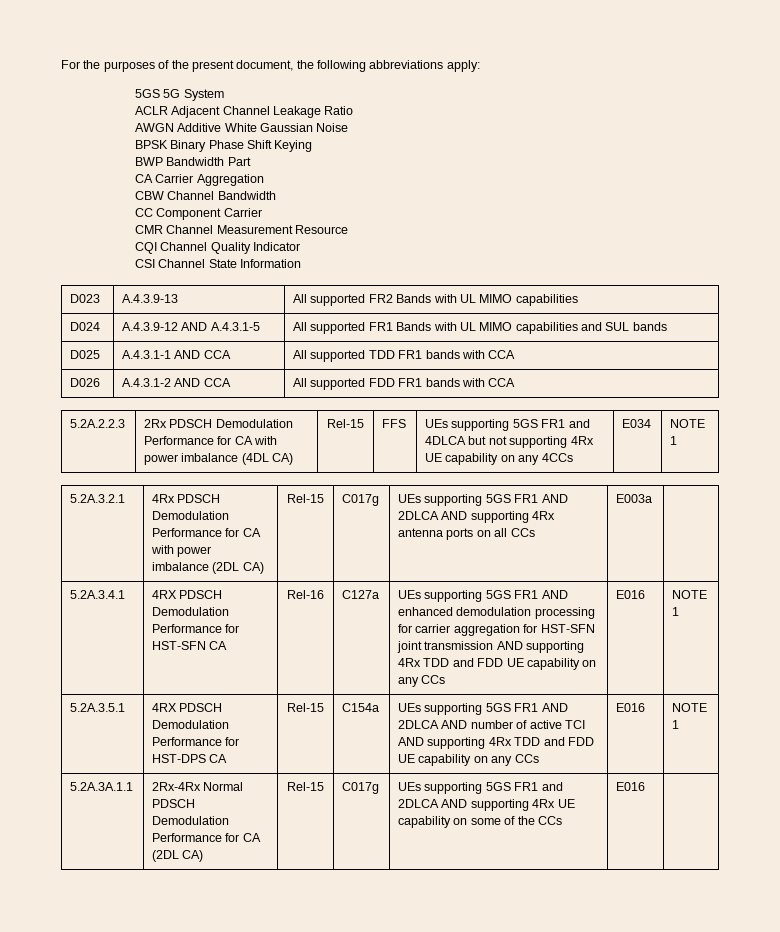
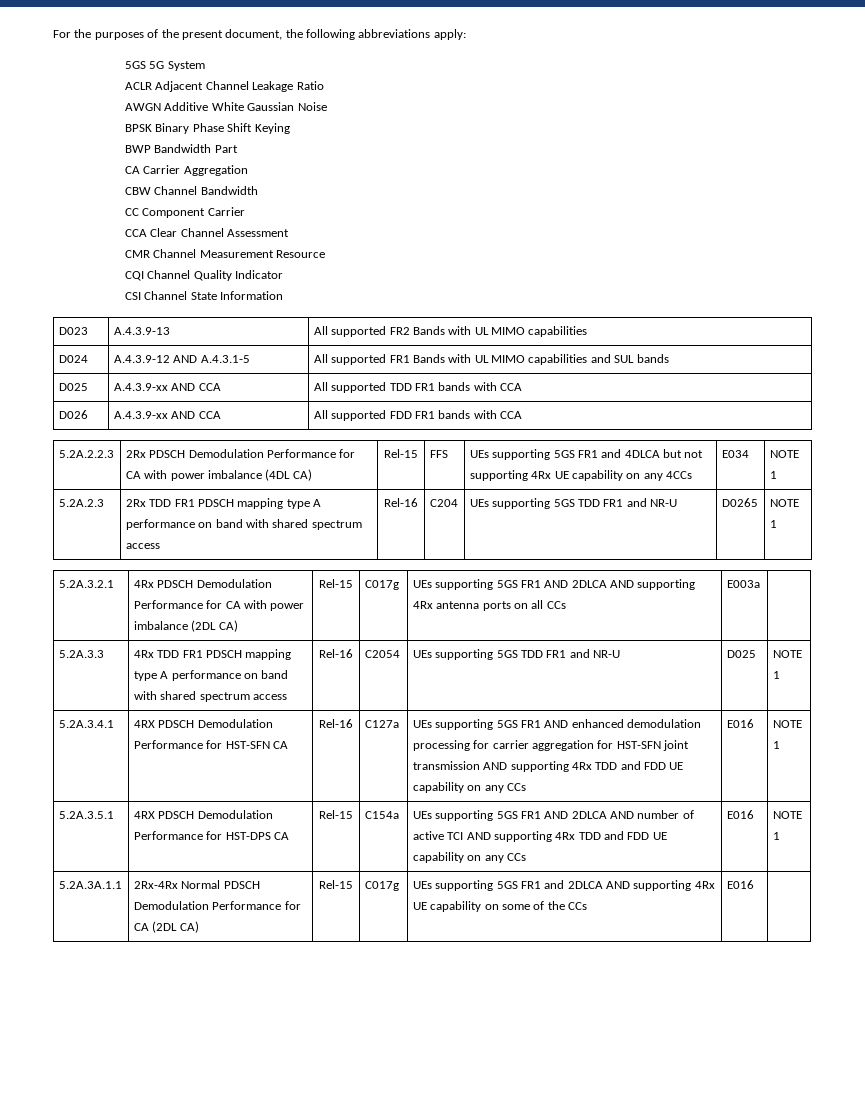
(262, 212) none -> [125,228,290,237] // CCA Clear Channel Assessment
[122,350,172,359] A.4.3.1-1 -> [113,383,168,391] A.4.3.9-xx
[122,378,172,387] A.4.3.1-2 -> [113,411,168,419] A.4.3.9-xx
(678, 440) none -> [58,499,104,507] [125,498,322,509] [125,519,362,530] [125,543,160,549] [384,498,418,507] [429,499,458,507] [469,498,678,509] [721,498,758,507] [769,499,799,507] [769,520,777,528] // 5.2A.2.3 | 2Rx TDD FR1 PDSCH mapping type A performance on band with shared spectrum access | Rel-16 | C204 | UEs supporting 5GS TDD FR1 and NR-U | D0265 | NOTE 1
(653, 498) none -> [58,650,104,658] [133,649,292,660] [133,670,289,681] [133,691,287,702] [319,649,353,658] [364,650,400,658] [412,649,621,660] [726,650,756,658] [772,650,802,658] [772,671,780,679] // 5.2A.3.3 | 4Rx TDD FR1 PDSCH mapping type A performance on band with shared spectrum access | Rel-16 | C2054 | UEs supporting 5GS TDD FR1 and NR-U | D025 | NOTE 1

